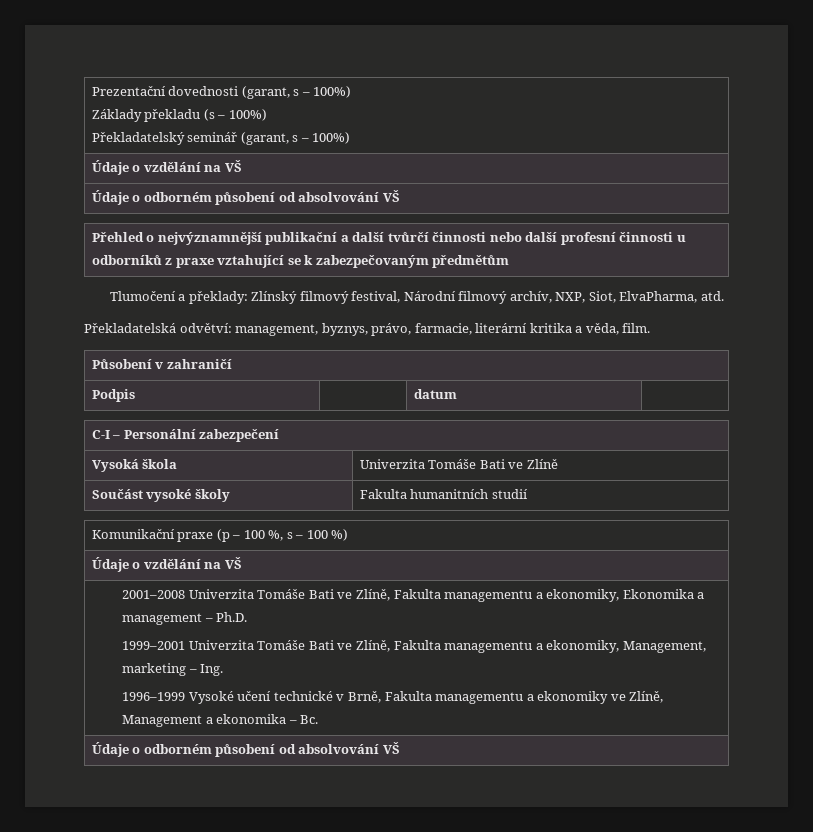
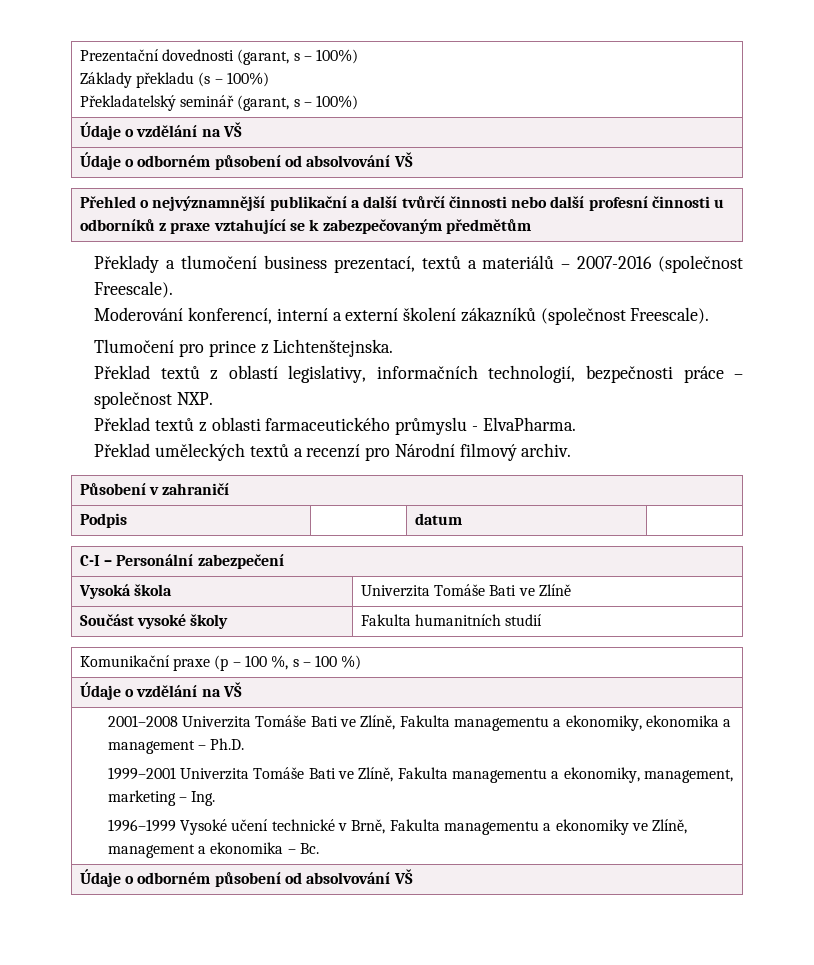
[109,291,724,304] [84,323,651,336] Tlumočení a překlady: Zlínský filmový festival, Národní filmový archív, NXP, Siot, ElvaPharma, atd. // Překladatelská odvětví: management, byznys, právo, farmacie, literární kritika a věda, film. -> [94,255,744,273] [94,281,174,298] [94,307,710,325] [94,339,394,357] [94,365,743,383] [94,391,214,409] [94,417,576,435] [94,443,572,461] Překlady a tlumočení business prezentací, textů a materiálů – 2007-2016 (společnost Freescale). // Moderování konferencí, interní a externí školení zákazníků (společnost Freescale). // Tlumočení pro prince z Lichtenštejnska. // Překlad textů z oblastí legislativy, informačních technologií, bezpečnosti práce – společnost NXP. // Překlad textů z oblasti farmaceutického průmyslu - ElvaPharma. // Překlad uměleckých textů a recenzí pro Národní filmový archiv.
[622,589,694,599] Ekonomika -> [645,715,719,727] ekonomika
[622,641,706,653] Management, -> [643,769,733,783] management,
[122,715,203,727] Management -> [107,844,195,858] management

